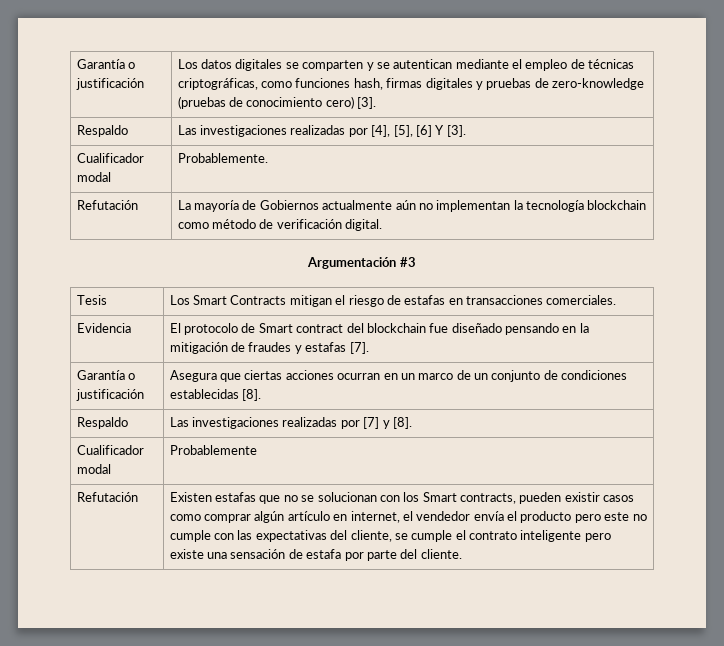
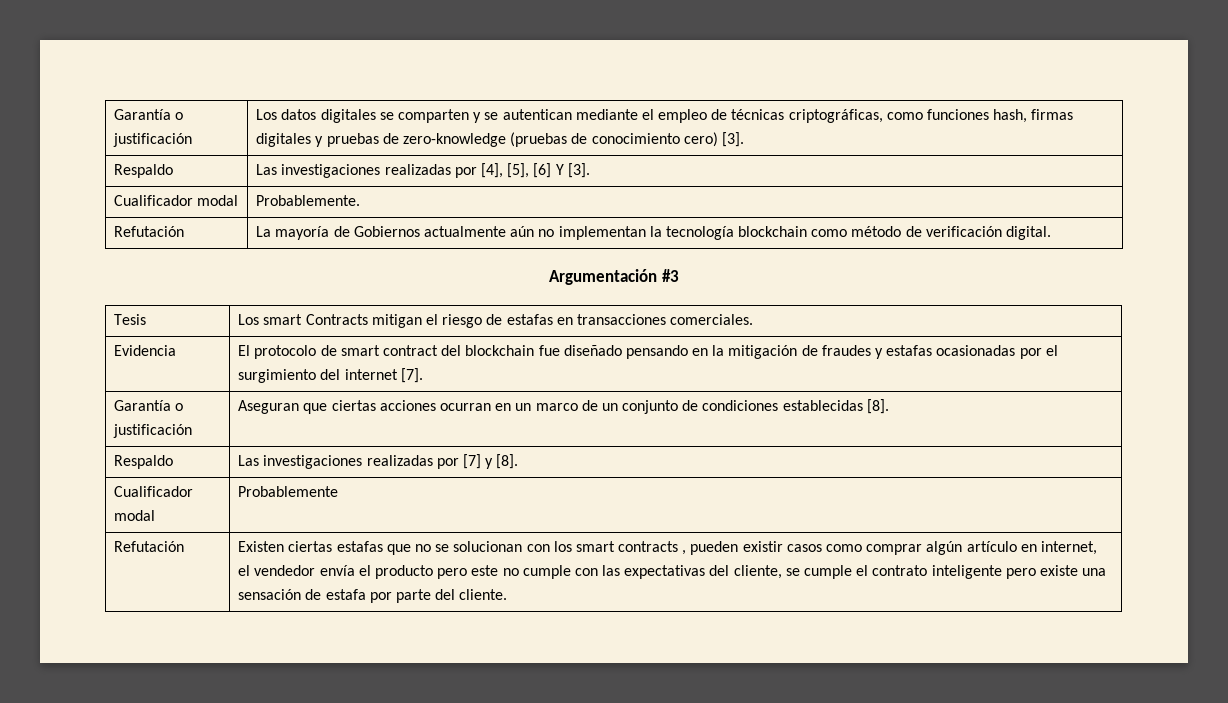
[193,295,228,305] Smart -> [263,314,303,325] smart
[258,323,293,333] Smart -> [340,345,380,356] smart
(347, 347) none -> [936,345,1058,359] [238,369,398,383] ocasionadas por el surgimiento del internet
[169,370,217,382] Asegura -> [238,400,300,414] Aseguran
(212, 497) none -> [288,541,333,552] ciertas
[422,492,517,504] Smart contracts, -> [575,541,687,555] smart contracts ,

